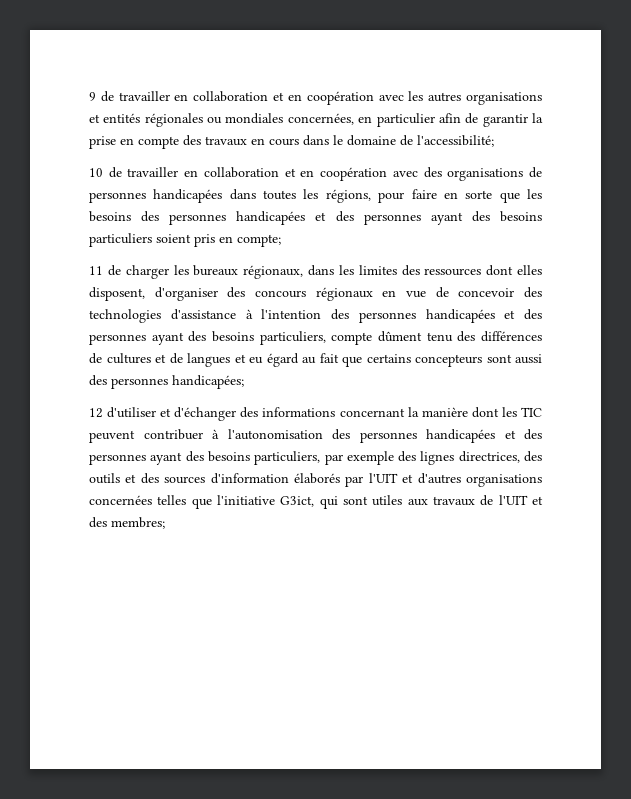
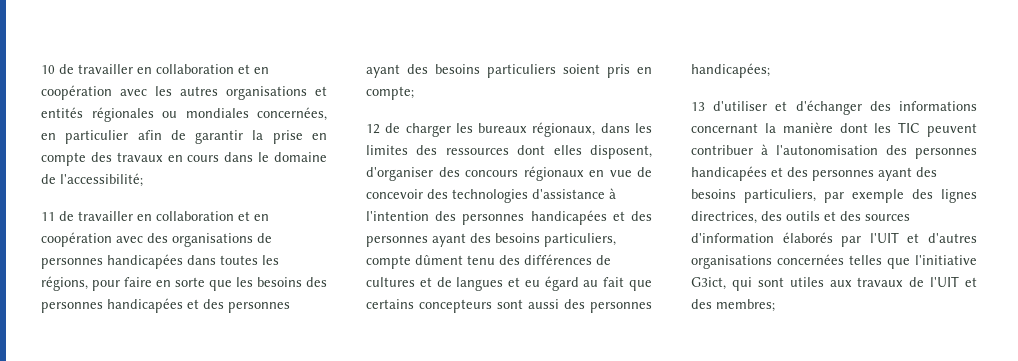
[89,92,96,101] 9 -> [41,65,55,74] 10
[89,168,103,177] 10 -> [41,212,55,221] 11
[89,266,103,275] 11 -> [366,124,380,134] 12
[89,408,103,418] 12 -> [691,102,705,111] 13

